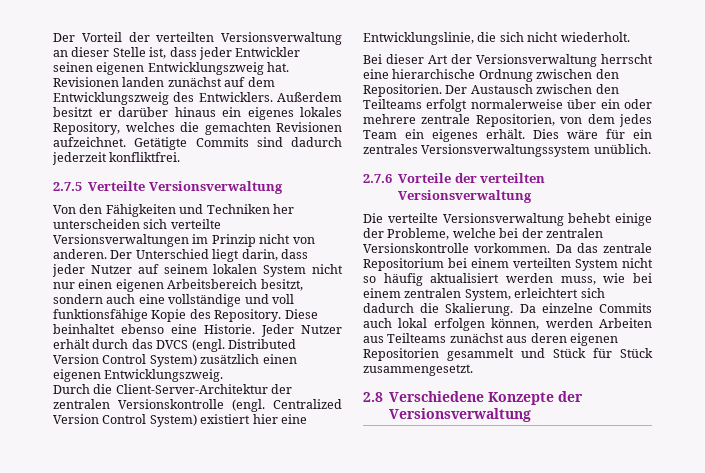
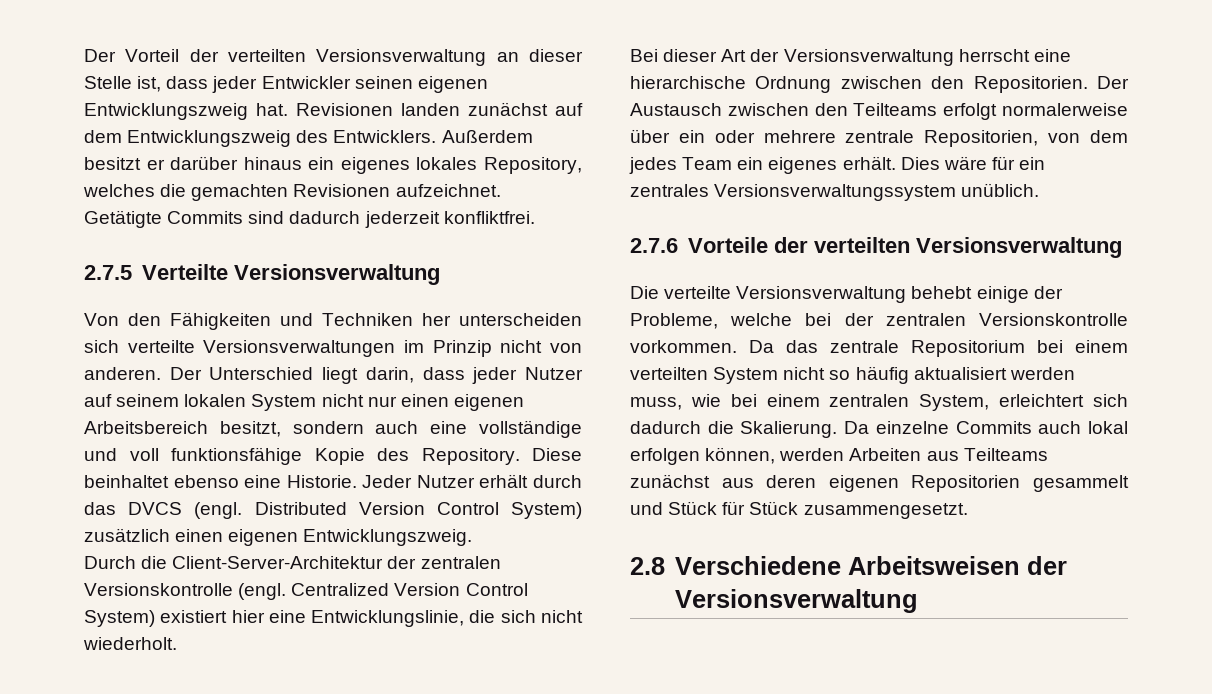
[488,392,555,405] Konzepte -> [847,556,1020,575] Arbeitsweisen

